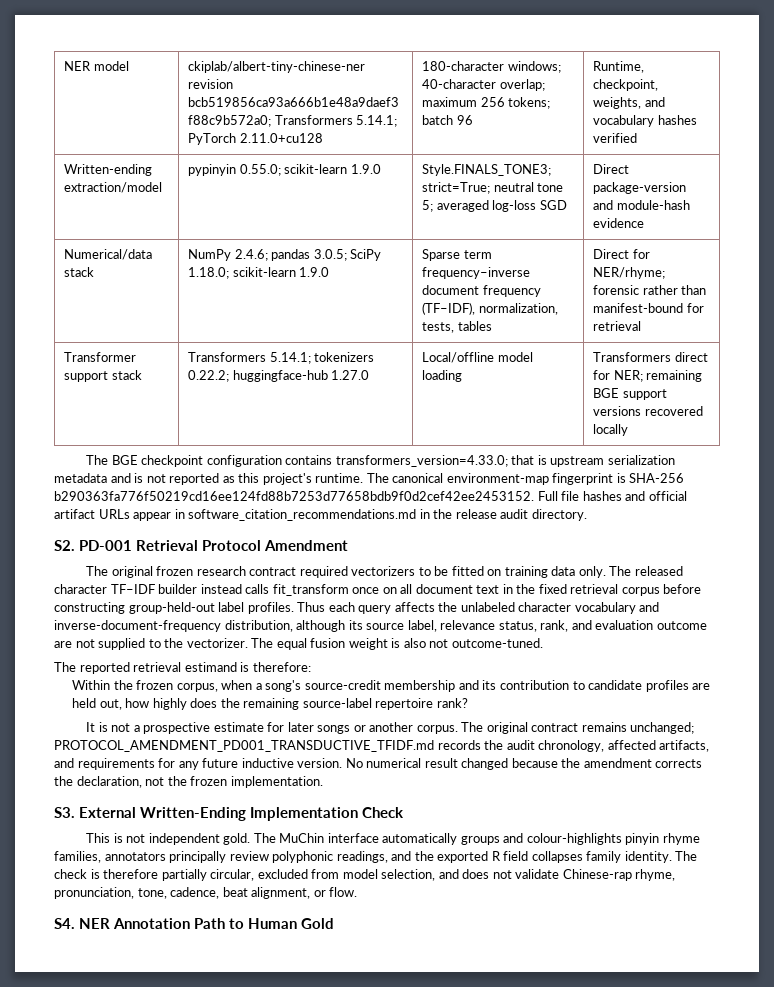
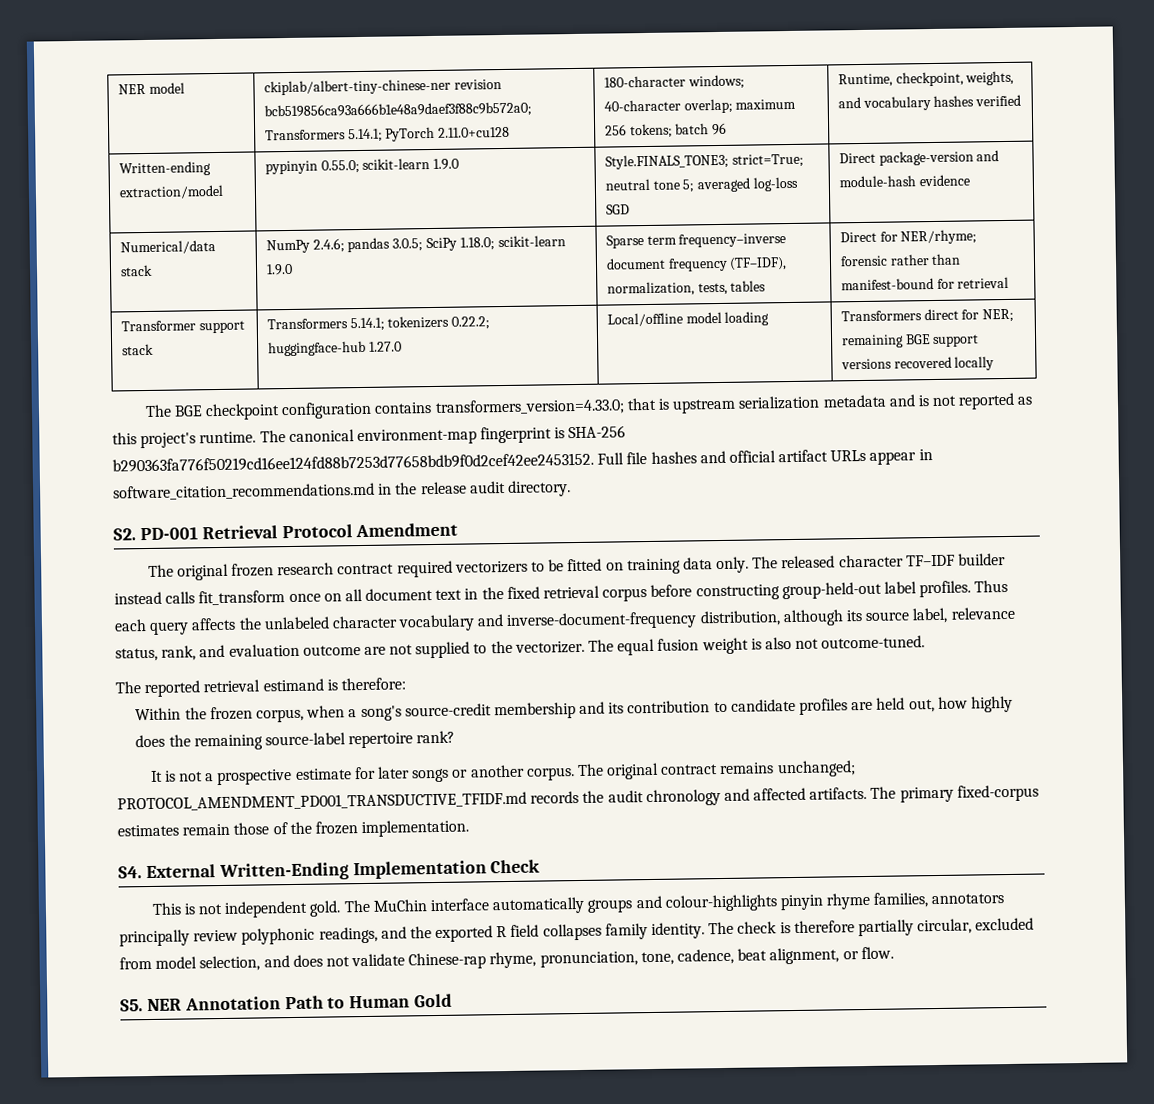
[538,740,710,752] [54,758,703,770] [54,776,165,788] chronology, affected artifacts, and requirements for any future inductive version. No numerical result changed because the amendment corrects the declaration, not -> [645,784,1039,807] [117,822,288,837] chronology and affected artifacts. The primary fixed-corpus estimates remain those of
[54,807,75,818] S3. -> [118,866,142,879] S4.
[54,918,75,929] S4. -> [120,999,143,1012] S5.

